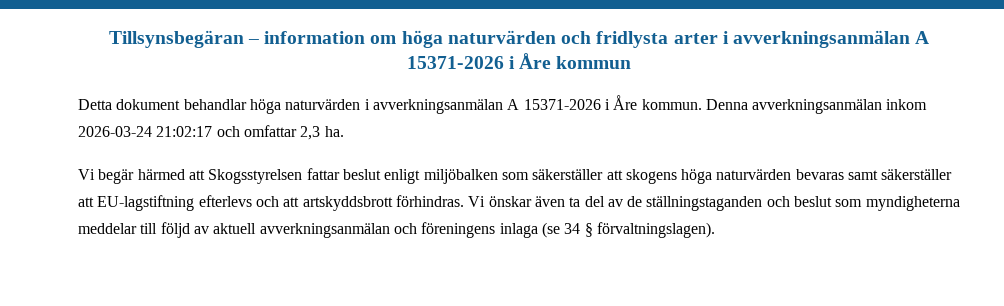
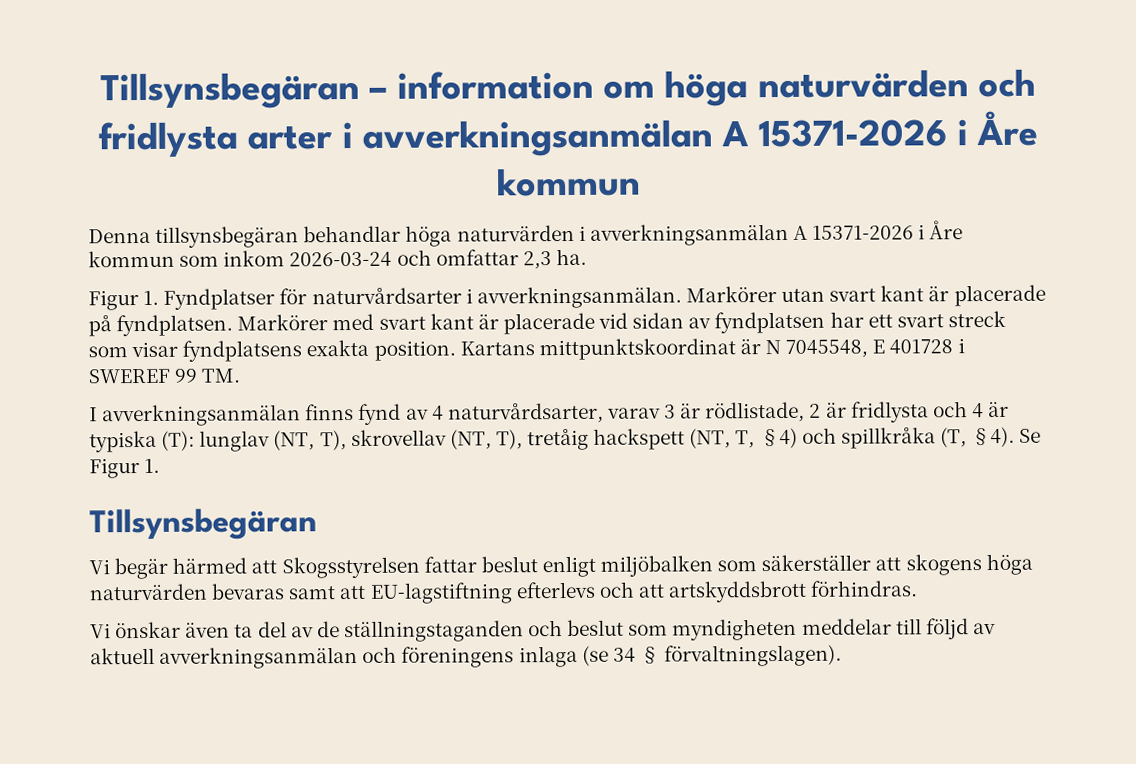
[78,99,181,110] Detta dokument -> [88,226,300,248] Denna tillsynsbegäran
[641,99,883,114] kommun. Denna avverkningsanmälan -> [88,250,220,268] kommun som
[156,126,213,137] 21:02:17 -> (393, 259) none
(344, 131) none -> [88,284,1046,311] [88,310,1006,337] [88,338,965,362] [88,368,241,384] [89,401,1010,427] [89,426,1042,453] [89,458,161,479] [89,508,317,541] // Figur 1. Fyndplatser för naturvårdsarter i avverkningsanmälan. Markörer utan svart kant är placerade på fyndplatsen. Markörer med svart kant är placerade vid sidan av fyndplatsen har ett svart streck som visar fyndplatsens exakta position. Kartans mittpunktskoordinat är N 7045548, E 401728 i SWEREF 99 TM. // I avverkningsanmälan finns fynd av 4 naturvårdsarter, varav 3 är rödlistade, 2 är fridlysta och 4 är typiska (T): lunglav (NT, T), skrovellav (NT, T), tretåig hackspett (NT, T, §4) och spillkråka (T, §4). Se Figur 1. // Tillsynsbegäran
[881,169,953,180] säkerställer -> (337, 593) none
(464, 201) none -> (919, 588) //
[865,196,960,211] myndigheterna -> [672,618,798,641] myndigheten

